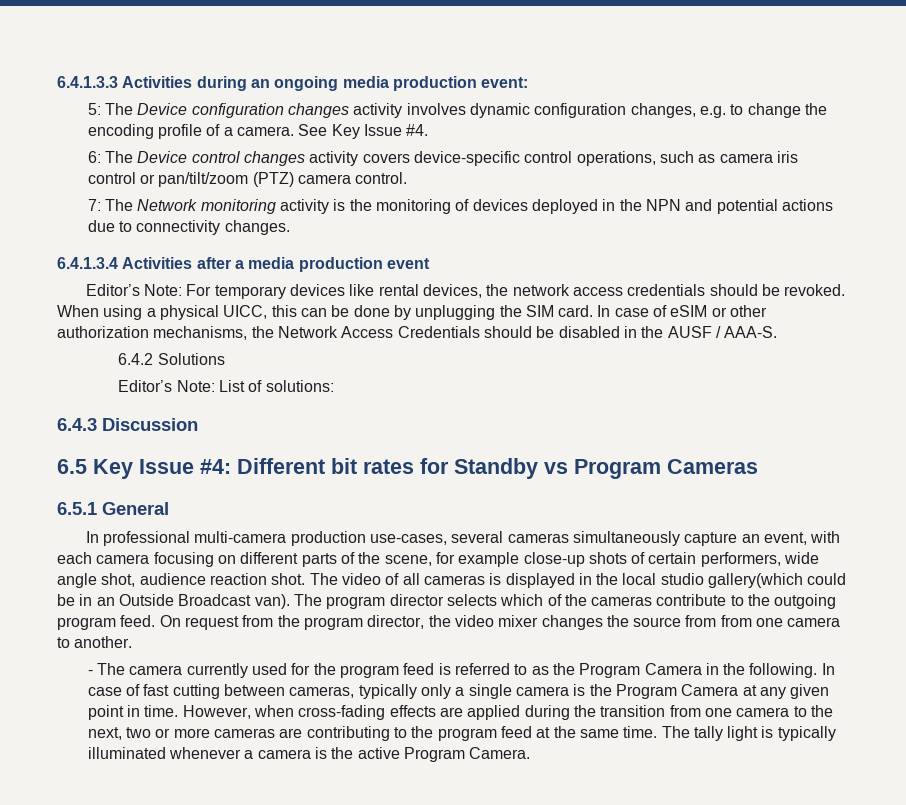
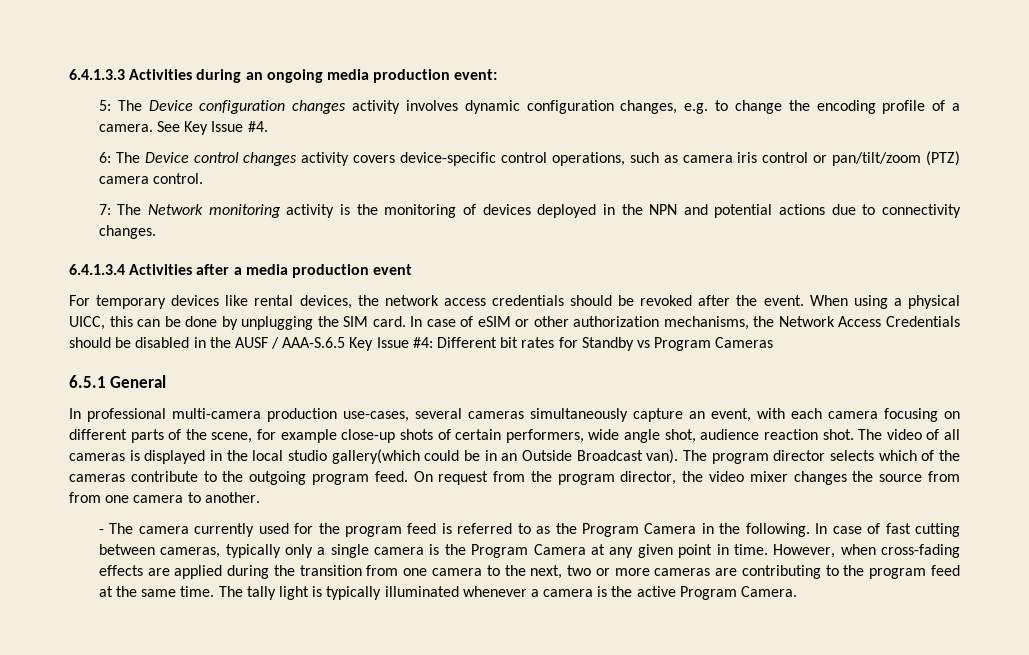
[85,284,183,296] Editor’s Note: -> (413, 269) none
[784,284,846,296] revoked. -> [640,295,804,306] revoked after the event.
[724,326,778,338] [118,353,225,365] [118,380,334,392] [57,418,198,431] [57,459,87,474] AAA-S. // 6.4.2 Solutions // Editor’s Note: List of solutions: // 6.4.3 Discussion // 6.5 -> [282,337,346,348] AAA-S.6.5

